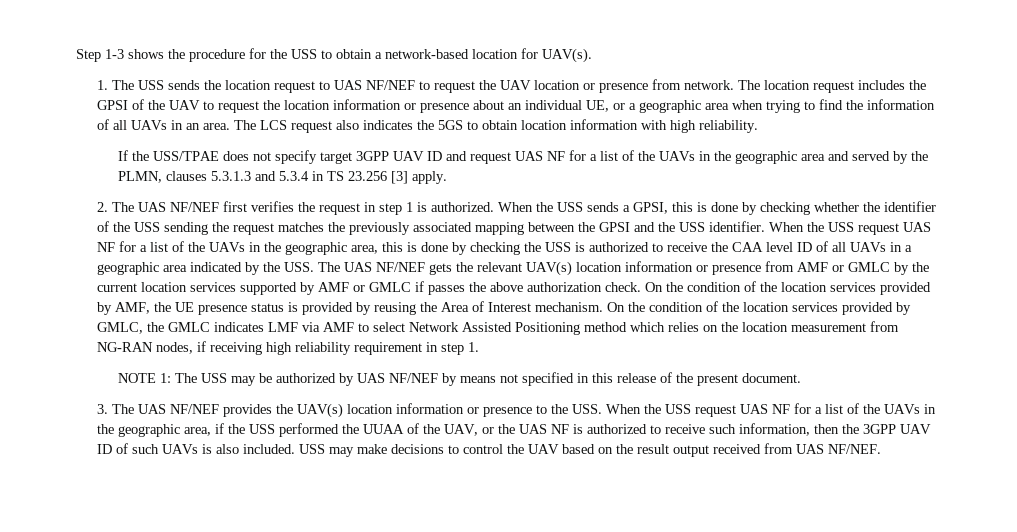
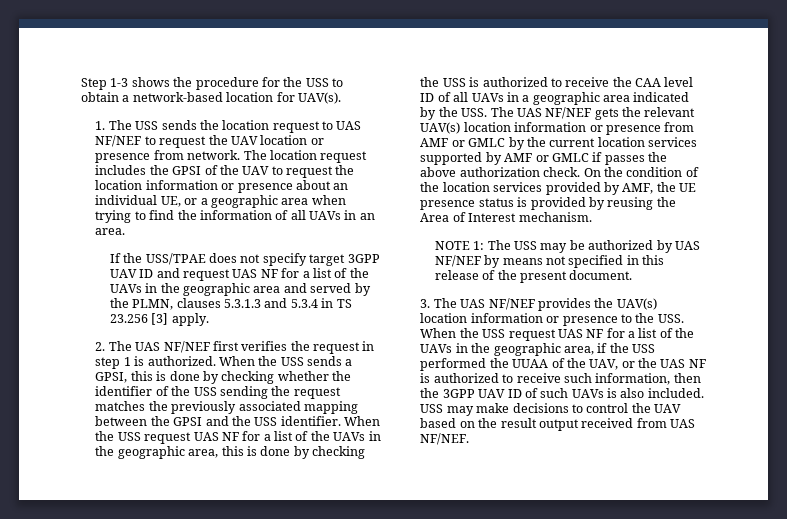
[234,119,759,133] The LCS request also indicates the 5GS to obtain location information with high reliability. -> (126, 231) none
[607,301,912,315] [97,321,900,335] [97,341,480,355] On the condition of the location services provided by GMLC, the GMLC indicates LMF via AMF to select Network Assisted Positioning method which relies on the location measurement from NG-RAN nodes, if receiving high reliability requirement in step 1. -> (592, 217) none

